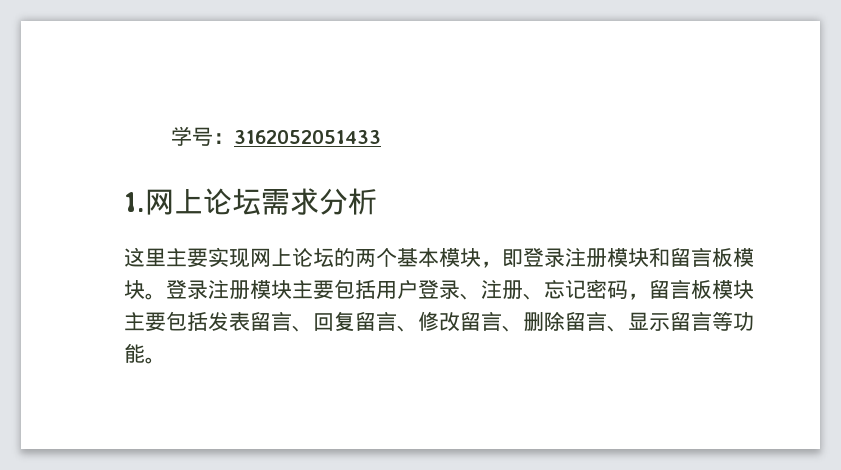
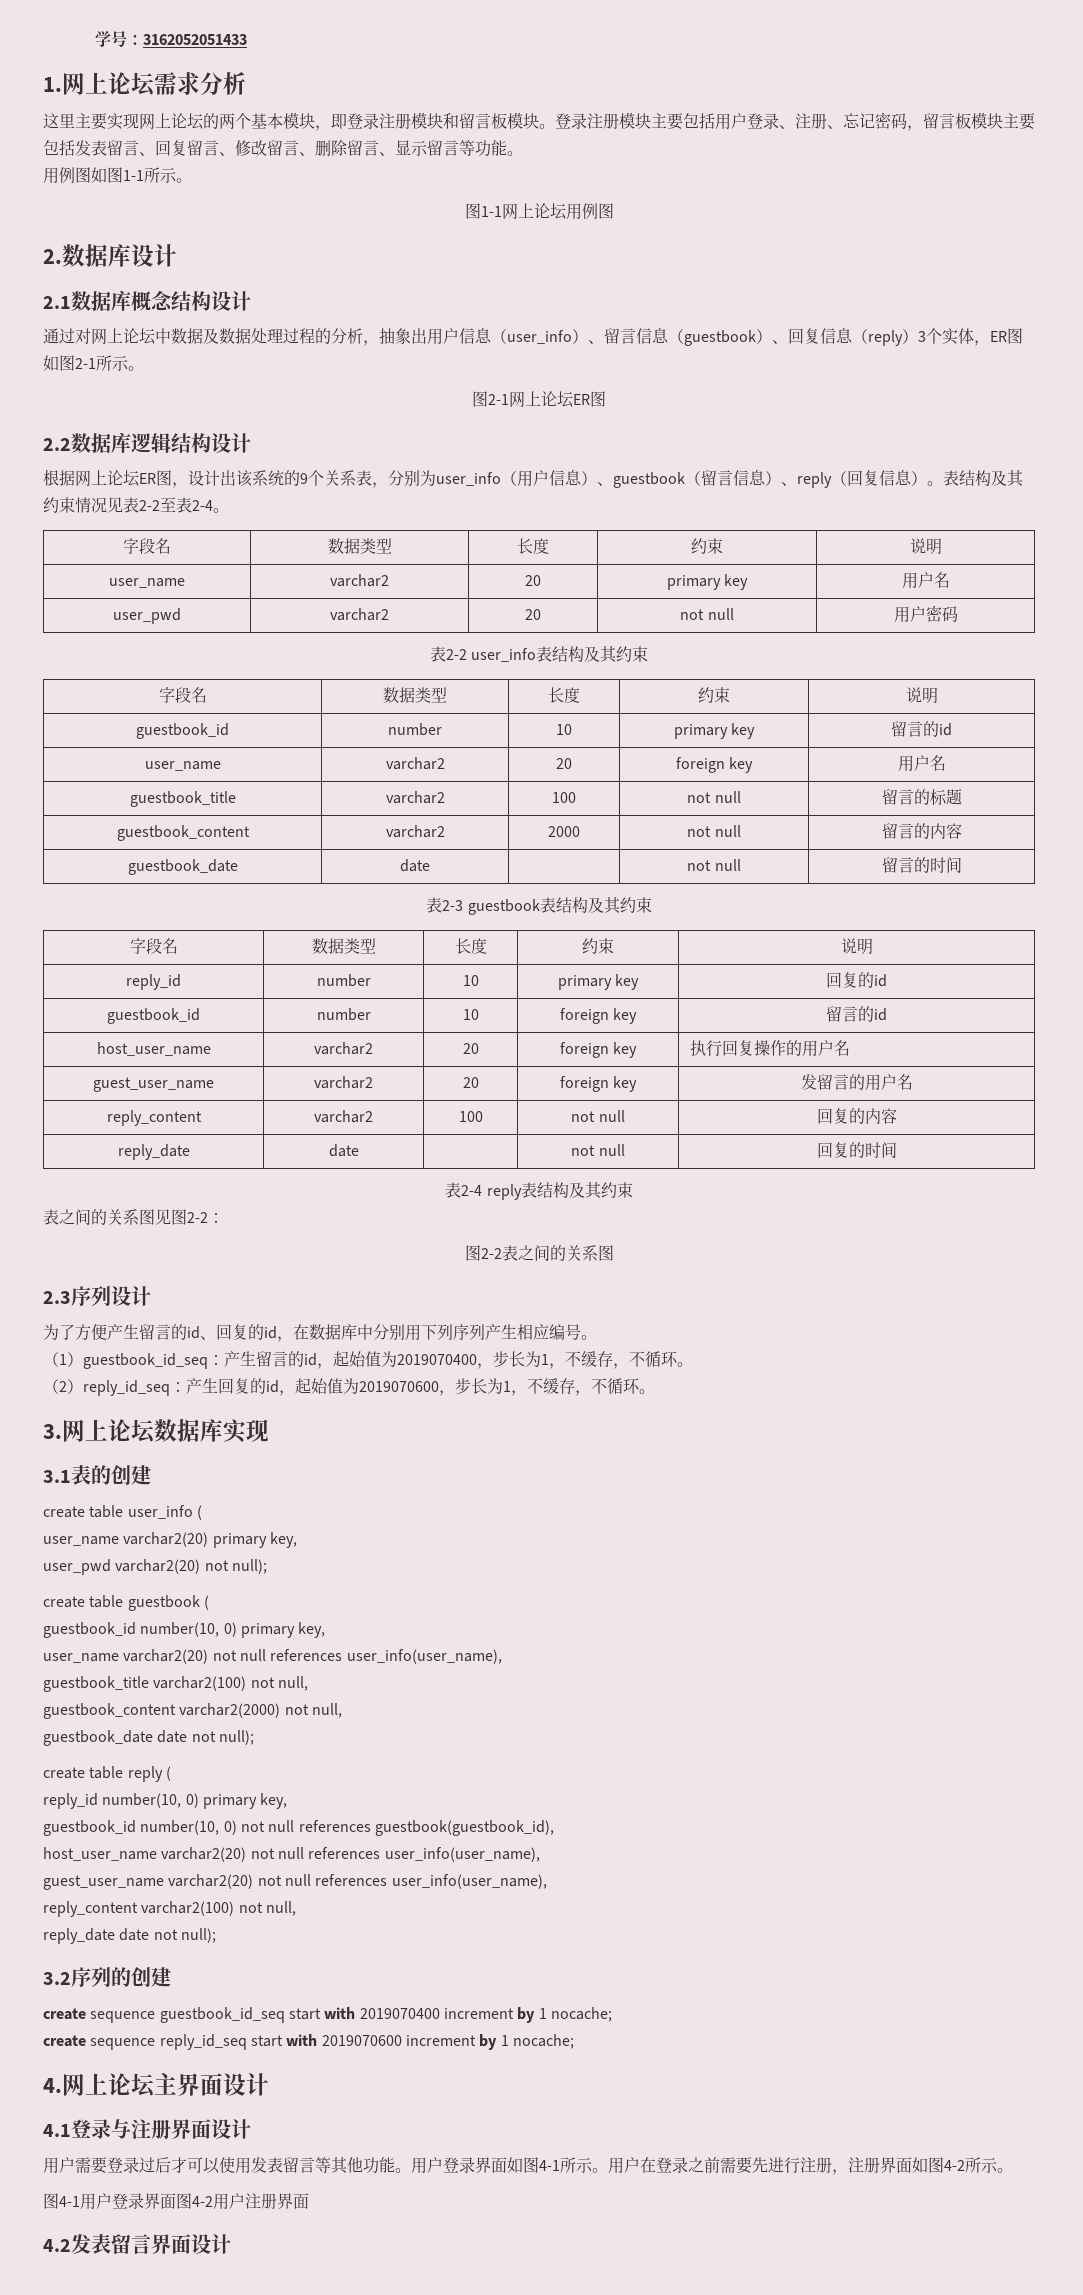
(166, 360) none -> [43,167,192,184] [464,203,614,220] [43,244,177,267] [43,290,251,311] [43,328,1023,346] [43,355,144,371] [472,391,606,408] [43,432,251,453] [43,469,1024,488] [43,497,229,513] [123,538,171,554] [327,538,392,554] [517,538,549,554] [691,538,723,554] [909,538,942,555] [109,578,185,588] [330,574,389,587] [525,575,541,586] [666,574,749,590] [901,572,950,589] [113,608,181,624] [330,608,389,621] [525,609,541,620] [680,608,734,620] [893,605,958,623] [429,646,649,663] [158,687,207,703] [383,687,447,703] [548,687,580,703] [698,687,730,703] [905,687,938,704] [136,723,229,739] [388,723,442,736] [556,724,572,735] [673,723,756,739] [891,721,952,737] [144,761,221,771] [385,757,445,770] [556,758,572,769] [675,757,754,773] [897,755,946,772] [129,791,236,807] [385,791,445,804] [552,792,576,803] [687,791,741,803] [881,789,962,806] [116,825,250,841] [385,825,445,838] [548,826,580,837] [687,825,741,837] [881,823,962,839] [127,859,238,875] [400,859,430,872] [687,859,741,871] [881,857,962,873] [426,897,652,915] [129,938,178,954] [311,938,376,954] [454,938,487,954] [582,938,614,954] [840,938,873,955] [126,974,181,990] [316,974,371,987] [462,975,479,986] [557,974,640,990] [826,972,887,988] [107,1008,200,1024] [316,1008,371,1021] [462,1009,479,1020] [559,1008,638,1024] [826,1006,887,1022] [96,1042,211,1056] [314,1042,373,1055] [462,1043,479,1054] [559,1042,638,1058] [689,1040,850,1057] [93,1077,214,1092] [314,1076,373,1089] [462,1077,479,1088] [559,1076,638,1092] [800,1074,913,1091] [106,1110,202,1126] [314,1110,373,1123] [458,1111,483,1122] [571,1110,625,1122] [816,1108,897,1124] [117,1144,190,1160] [328,1144,359,1157] [571,1144,625,1156] [816,1142,897,1158] [445,1182,633,1200] [43,1209,224,1225] [464,1245,614,1261] [43,1286,151,1307] [43,1324,597,1342] [43,1351,693,1369] [43,1378,655,1396] [43,1419,269,1444] [43,1465,151,1485] [43,1505,202,1520] [43,1532,297,1548] [43,1559,267,1575] [43,1595,209,1611] [43,1622,326,1638] [43,1649,502,1664] [43,1676,308,1692] [43,1703,342,1719] [43,1730,254,1746] [43,1766,171,1782] [43,1793,288,1809] [43,1820,554,1836] [43,1847,540,1862] [43,1874,547,1890] [43,1901,296,1917] [43,1928,216,1944] [43,1967,171,1988] [43,2007,612,2023] [43,2034,574,2050] [43,2073,269,2098] [43,2119,251,2139] [43,2157,1013,2175] [43,2193,309,2210] [43,2234,231,2254] // 用例图如图1-1所示。 // 图1-1网上论坛用例图 // 2.数据库设计 // 2.1数据库概念结构设计 // 通过对网上论坛中数据及数据处理过程的分析，抽象出用户信息（user_info）、留言信息（guestbook）、回复信息（reply）3个实体，ER图如图2-1所示。 // 图2-1网上论坛ER图 // 2.2数据库逻辑结构设计 // 根据网上论坛ER图，设计出该系统的9个关系表，分别为user_info（用户信息）、guestbook（留言信息）、reply（回复信息）。表结构及其约束情况见表2-2至表2-4。 // 字段名 | 数据类型 | 长度 | 约束 | 说明 // user_name | varchar2 | 20 | primary key | 用户名 // user_pwd | varchar2 | 20 | not null | 用户密码 // 表2-2 user_info表结构及其约束 // 字段名 | 数据类型 | 长度 | 约束 | 说明 // guestbook_id | number | 10 | primary key | 留言的id // user_name | varchar2 | 20 | foreign key | 用户名 // guestbook_title | varchar2 | 100 | not null | 留言的标题 // guestbook_content | varchar2 | 2000 | not null | 留言的内容 // guestbook_date | date | | not null | 留言的时间 // 表2-3 guestbook表结构及其约束 // 字段名 | 数据类型 | 长度 | 约束 | 说明 // reply_id | number | 10 | primary key | 回复的id // guestbook_id | number | 10 | foreign key | 留言的id // host_user_name | varchar2 | 20 | foreign key | 执行回复操作的用户名 // guest_user_name | varchar2 | 20 | foreign key | 发留言的用户名 // reply_content | varchar2 | 100 | not null | 回复的内容 // reply_date | date | | not null | 回复的时间 // 表2-4 reply表结构及其约束 // 表之间的关系图见图2-2： // 图2-2表之间的关系图 // 2.3序列设计 // 为了方便产生留言的id、回复的id，在数据库中分别用下列序列产生相应编号。 // （1）guestbook_id_seq：产生留言的id，起始值为2019070400，步长为1，不缓存，不循环。 // （2）reply_id_seq：产生回复的id，起始值为2019070600，步长为1，不缓存，不循环。 // 3.网上论坛数据库实现 // 3.1表的创建 // create table user_info ( // user_name varchar2(20) primary key, // user_pwd varchar2(20) not null); // create table guestbook ( // guestbook_id number(10, 0) primary key, // user_name varchar2(20) not null references user_info(user_name), // guestbook_title varchar2(100) not null, // guestbook_content varchar2(2000) not null, // guestbook_date date not null); // create table reply ( // reply_id number(10, 0) primary key, // guestbook_id number(10, 0) not null references guestbook(guestbook_id), // host_user_name varchar2(20) not null references user_info(user_name), // guest_user_name varchar2(20) not null references user_info(user_name), // reply_content varchar2(100) not null, // reply_date date not null); // 3.2序列的创建 // create sequence guestbook_id_seq start with 2019070400 increment by 1 nocache; // create sequence reply_id_seq start with 2019070600 increment by 1 nocache; // 4.网上论坛主界面设计 // 4.1登录与注册界面设计 // 用户需要登录过后才可以使用发表留言等其他功能。用户登录界面如图4-1所示。用户在登录之前需要先进行注册，注册界面如图4-2所示。 // 图4-1用户登录界面图4-2用户注册界面 // 4.2发表留言界面设计

